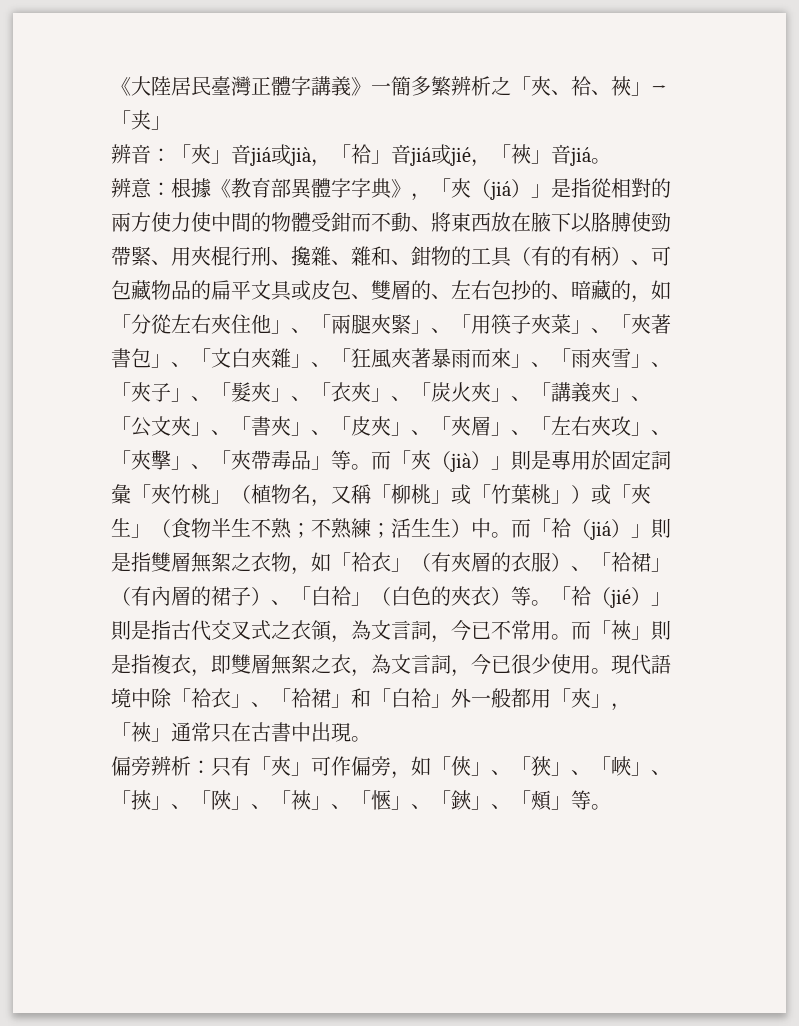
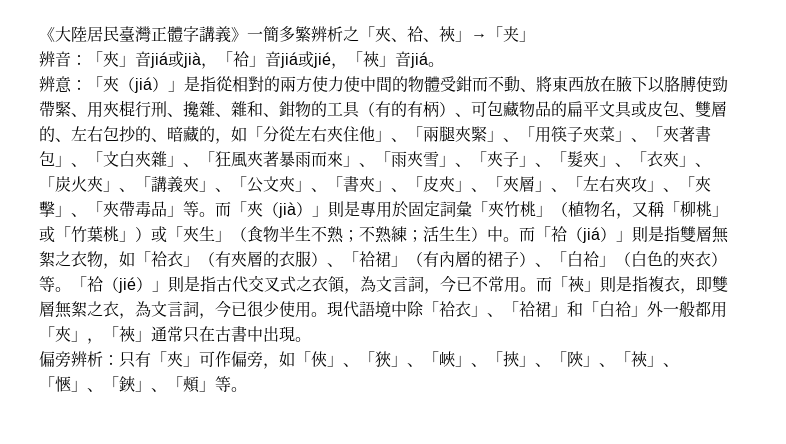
[171,178,431,201] 根據《教育部異體字字典》， -> (87, 85) none

